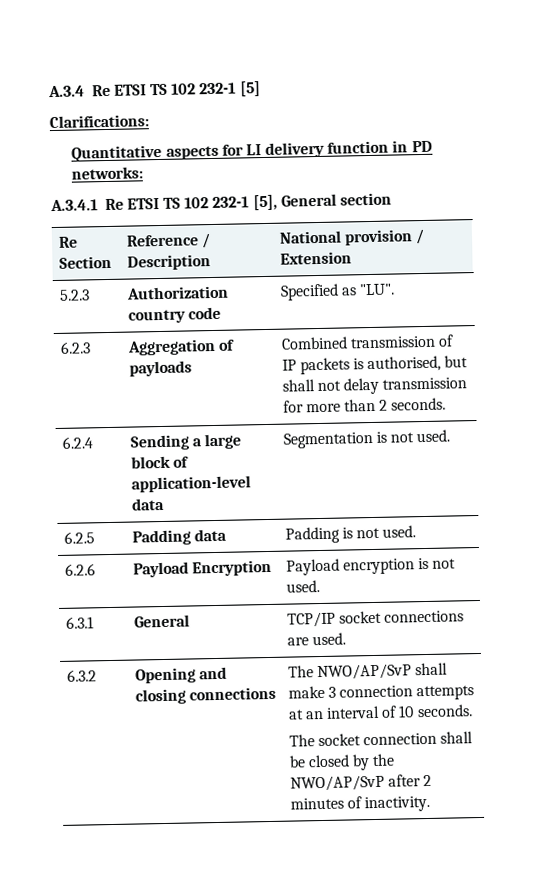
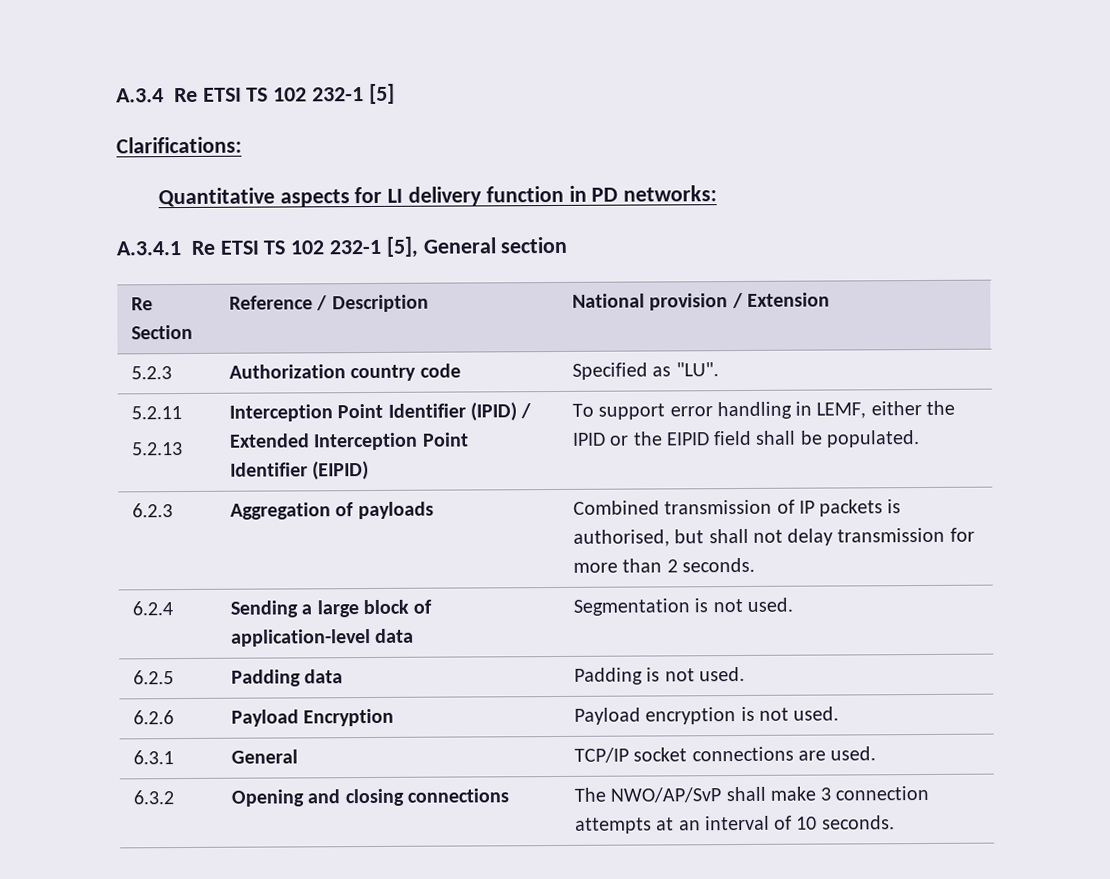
(396, 289) none -> [131,406,183,420] [132,442,184,456] [229,402,532,422] [229,432,469,451] [230,461,370,481] [572,400,956,420] [572,430,921,448] // 5.2.11 // 5.2.13 | Interception Point Identifier (IPID) / Extended Interception Point Identifier (EIPID) | To support error handling in LEMF, either the IPID or the EIPID field shall be populated.
[288,731,474,747] [288,753,396,771] [289,774,433,792] [289,795,431,813] // The socket connection shall be closed by the NWO/AP/SvP after 2 minutes of inactivity. -> (895, 822) none

